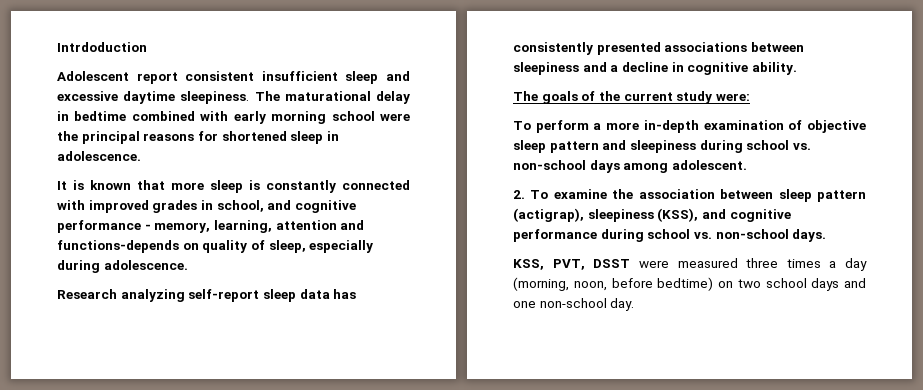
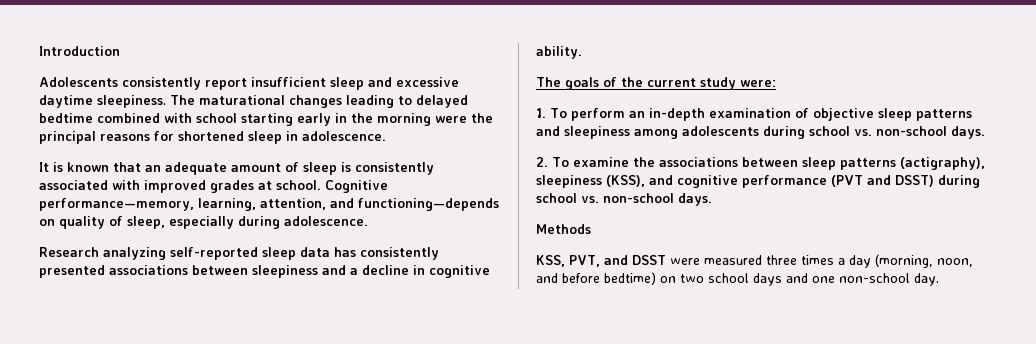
[57,42,147,52] [57,71,255,84] Intrdoduction // Adolescent report consistent -> [39,46,120,56] [39,77,247,90] Introduction // Adolescents consistently report
[375,91,410,104] [57,111,375,124] delay in bedtime combined with early morning school -> [289,95,468,108] [39,113,431,126] changes leading to delayed bedtime combined with school starting early in the morning
[171,180,410,193] [57,200,356,213] [57,220,365,233] [57,240,179,253] more sleep is constantly connected with improved grades in school, and cognitive performance - memory, learning, attention and functions-depends -> [145,162,434,175] [39,180,388,193] [39,198,499,211] an adequate amount of sleep is consistently associated with improved grades at school. Cognitive performance—memory, learning, attention, and functioning—depends
[188,289,260,302] self-report -> [170,247,258,260] self-reported
(750, 97) none -> [536,108,546,118] 1.
[593,122,640,130] a more -> [628,111,645,118] an
[549,141,599,153] pattern -> [915,109,972,121] patterns
[699,140,811,153] [513,160,747,173] [513,189,866,202] [513,208,791,222] [513,229,827,242] during school vs. non-school days among adolescent. // 2. To examine the association between sleep pattern (actigrap), sleepiness (KSS), and cognitive performance during school vs. non-school days. -> [634,126,985,139] [536,157,985,170] [536,175,980,188] [536,193,712,206] [536,224,591,234] among adolescents during school vs. non-school days. // 2. To examine the associations between sleep patterns (actigraphy), sleepiness (KSS), and cognitive performance (PVT and DSST) during school vs. non-school days. // Methods
(585, 264) none -> [604,255,628,265] and
(607, 286) none -> [536,273,558,283] and

